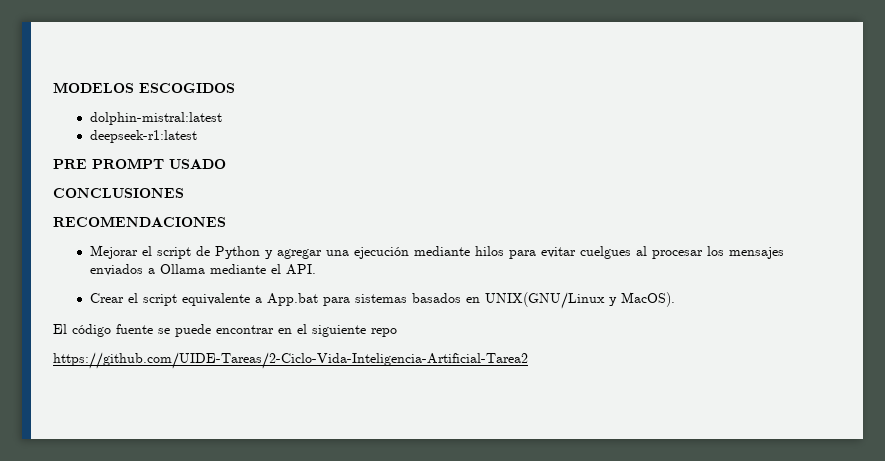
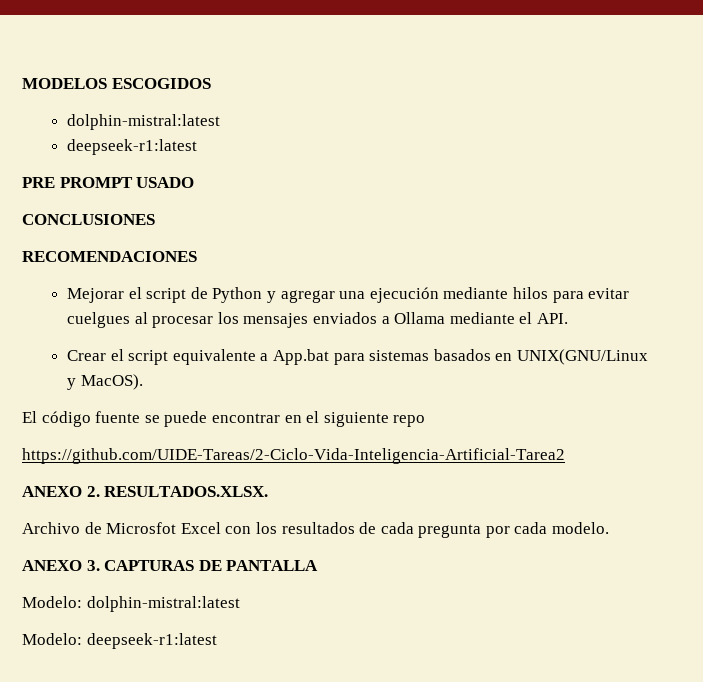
(528, 360) none -> [22,486,269,497] [22,522,610,538] [22,560,319,571] [22,596,240,612] [22,633,217,649] // ANEXO 2. RESULTADOS.XLSX. // Archivo de Microsfot Excel con los resultados de cada pregunta por cada modelo. // ANEXO 3. CAPTURAS DE PANTALLA // Modelo: dolphin-mistral:latest // Modelo: deepseek-r1:latest

